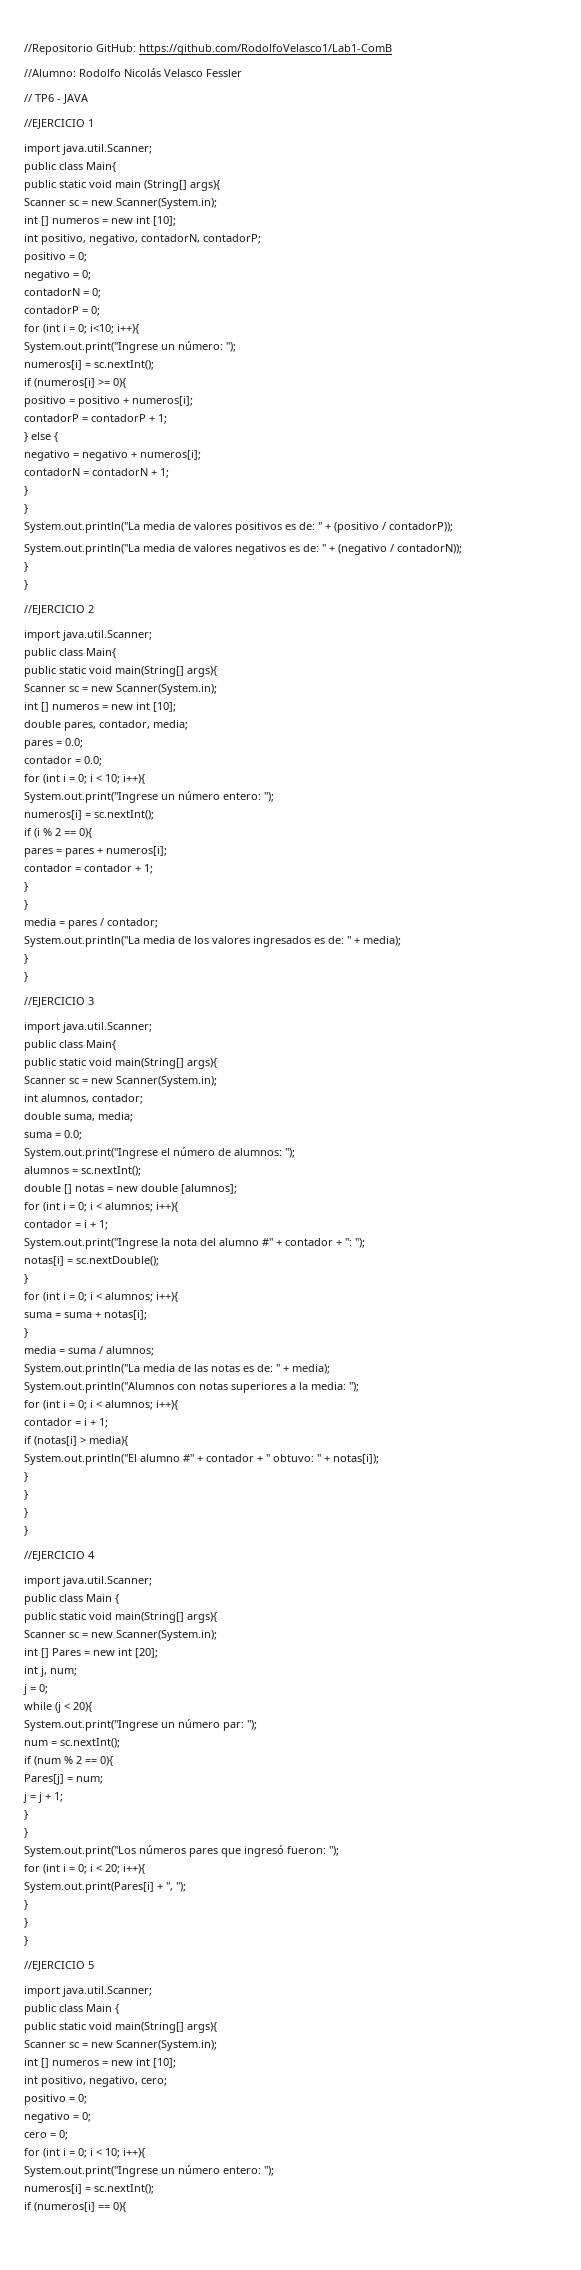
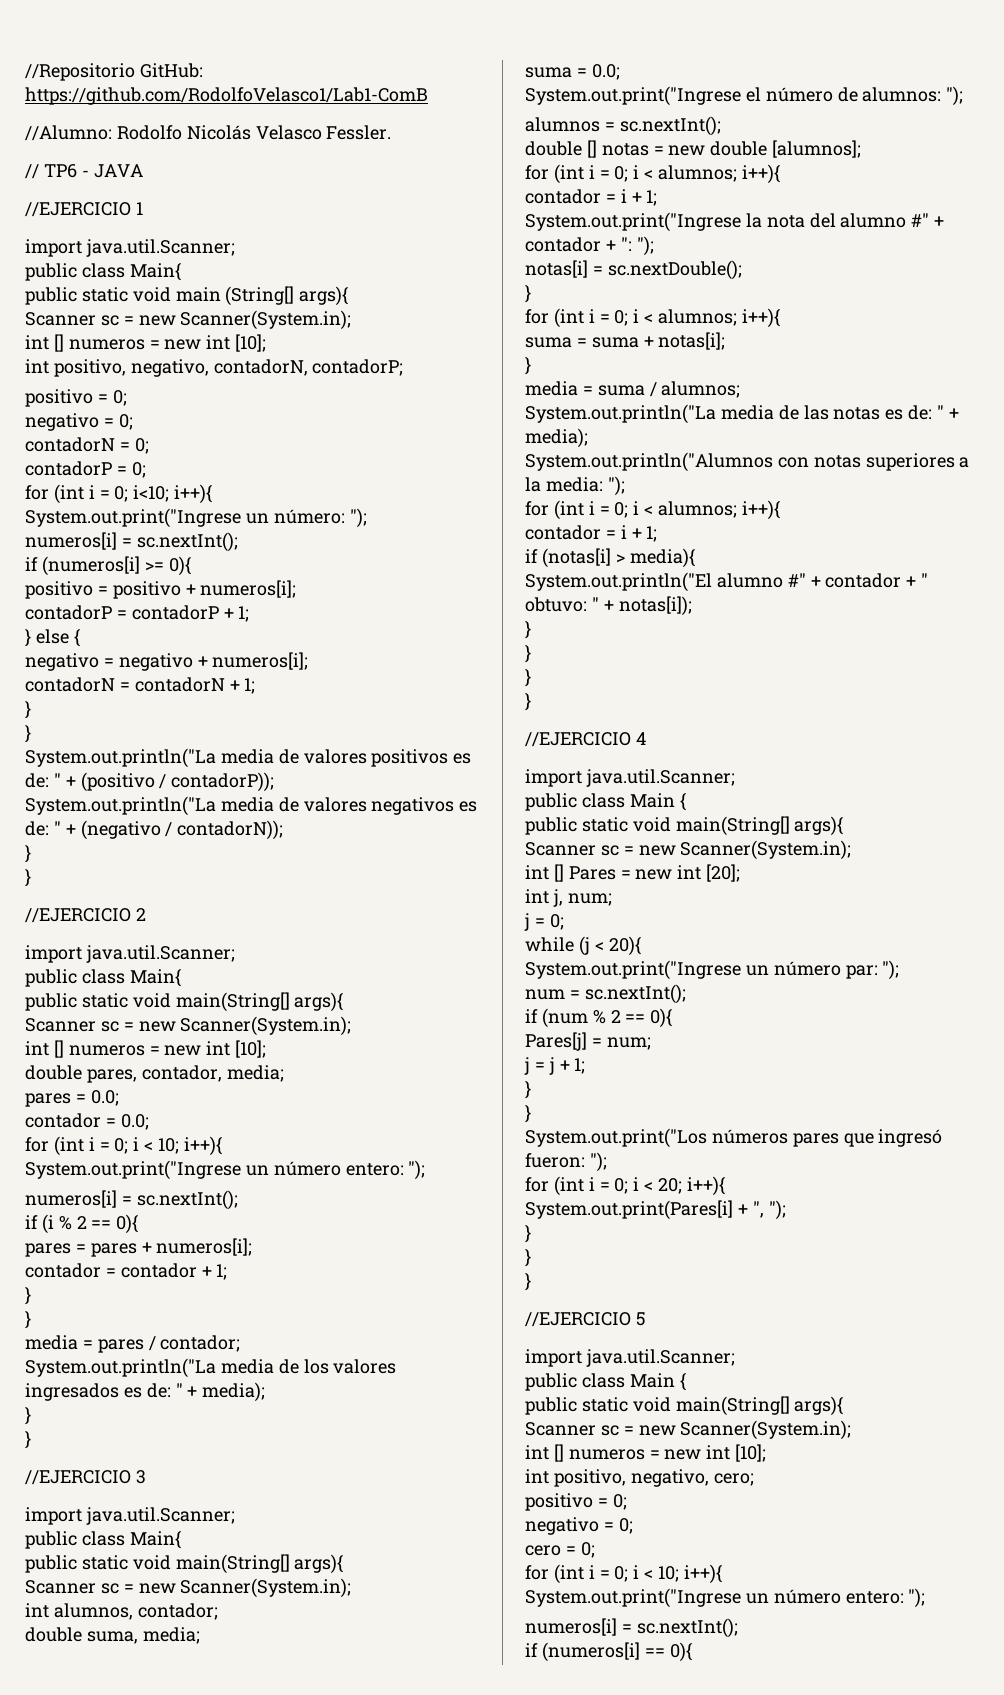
[206,69,242,77] Fessler -> [326,125,392,140] Fessler.

